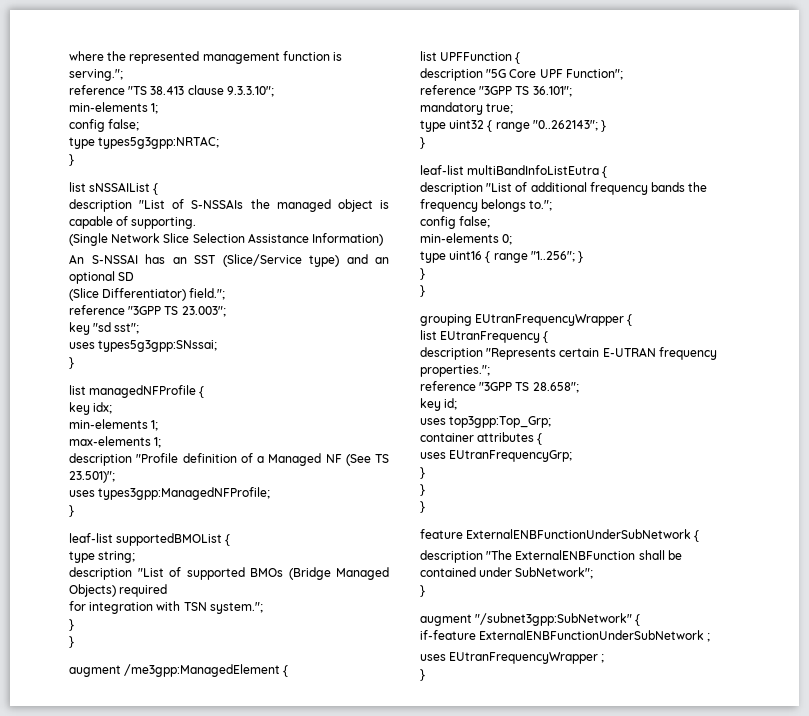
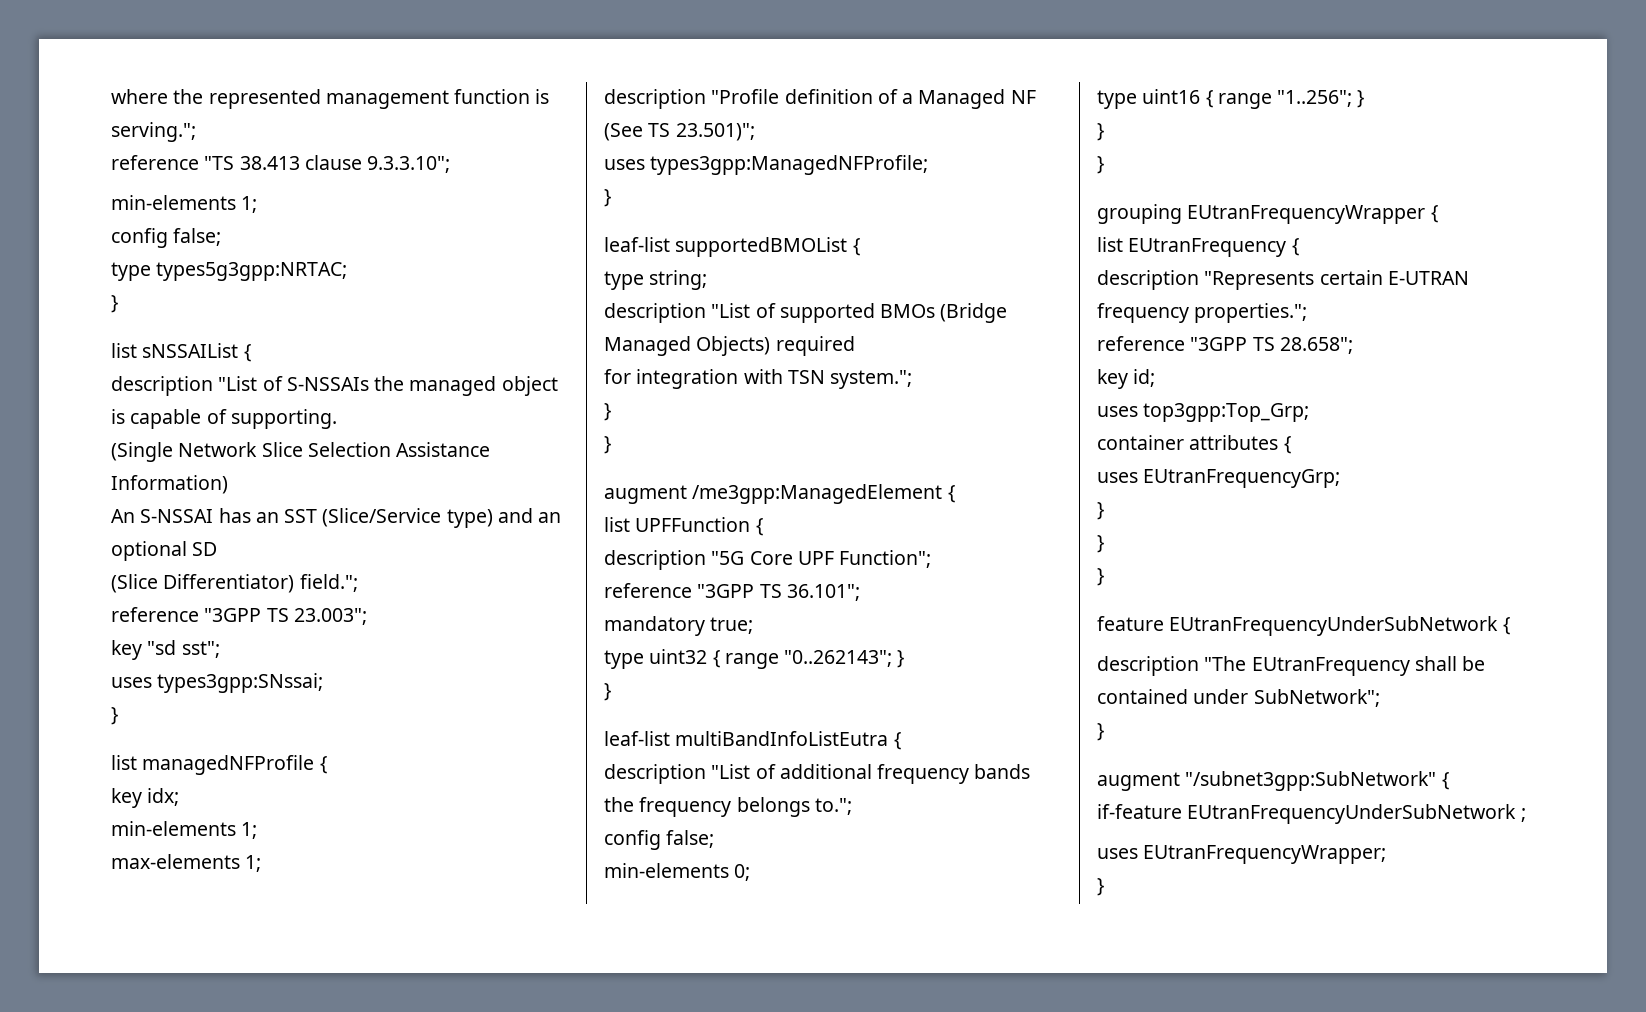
[98,340,218,352] types5g3gpp:SNssai; -> [157,673,324,693] types3gpp:SNssai;
[466,529,692,539] ExternalENBFunctionUnderSubNetwork -> [1169,616,1499,636] EUtranFrequencyUnderSubNetwork
[515,550,636,560] ExternalENBFunction -> [1251,657,1410,676] EUtranFrequency
[479,630,705,640] ExternalENBFunctionUnderSubNetwork -> [1187,804,1517,824] EUtranFrequencyUnderSubNetwork
[449,652,605,664] EUtranFrequencyWrapper ; -> [1143,845,1387,864] EUtranFrequencyWrapper;

